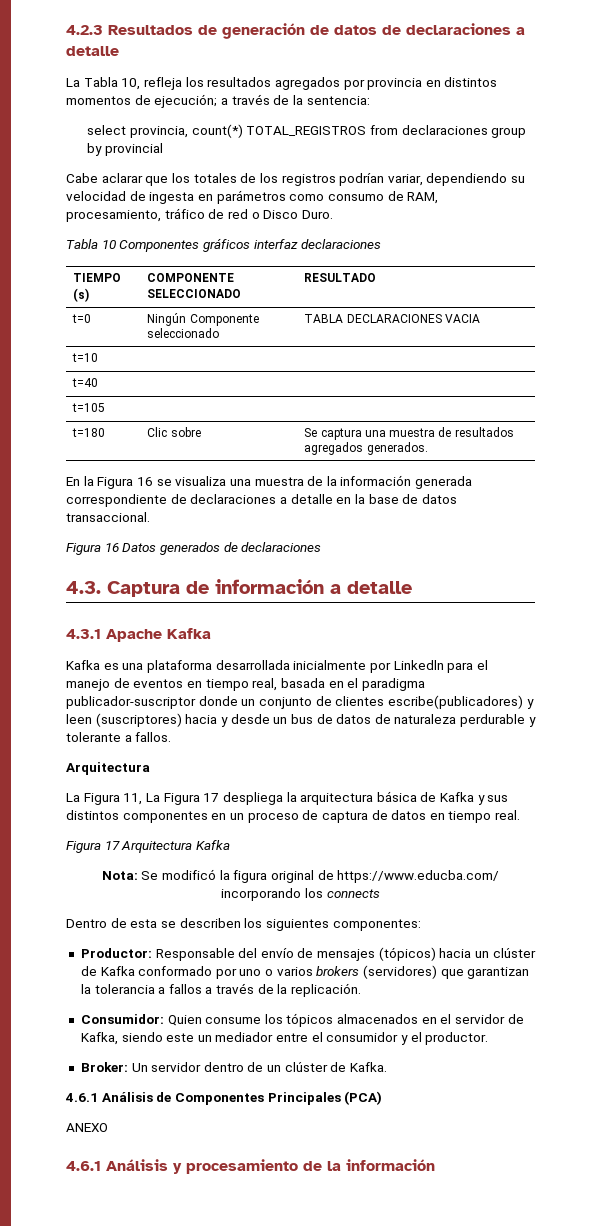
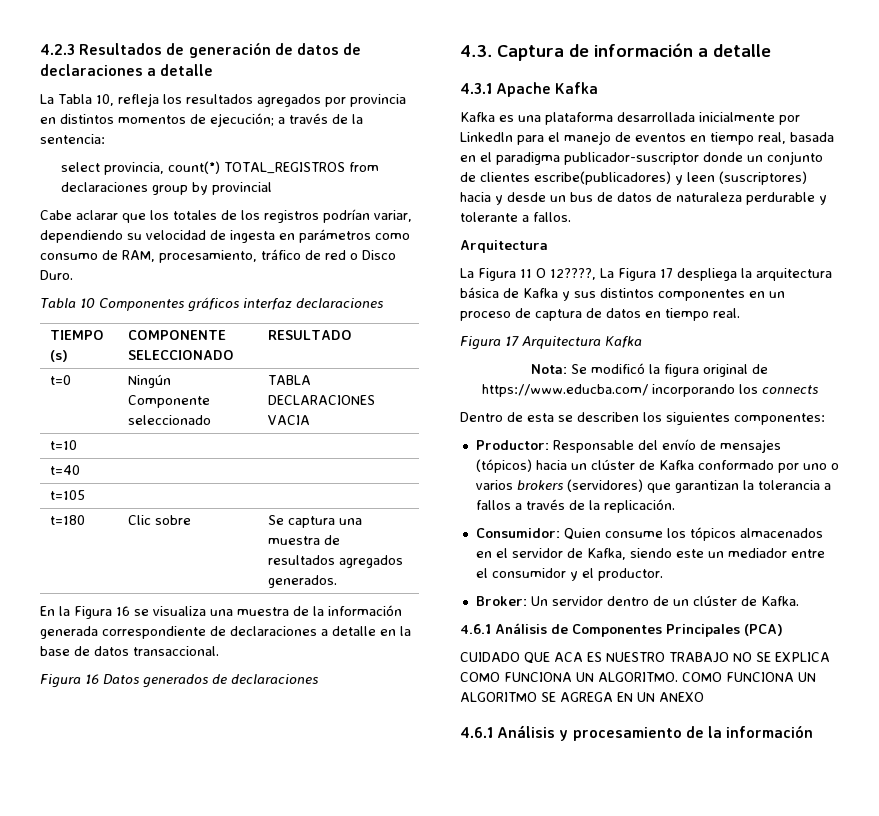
[123,793,143,805] 11, -> [520,268,596,280] 11 O 12????,
(383, 1098) none -> [460,652,830,664] [460,672,816,682] [460,692,655,702] CUIDADO QUE ACA ES NUESTRO TRABAJO NO SE EXPLICA COMO FUNCIONA UN ALGORITMO. COMO FUNCIONA UN ALGORITMO SE AGREGA EN UN

